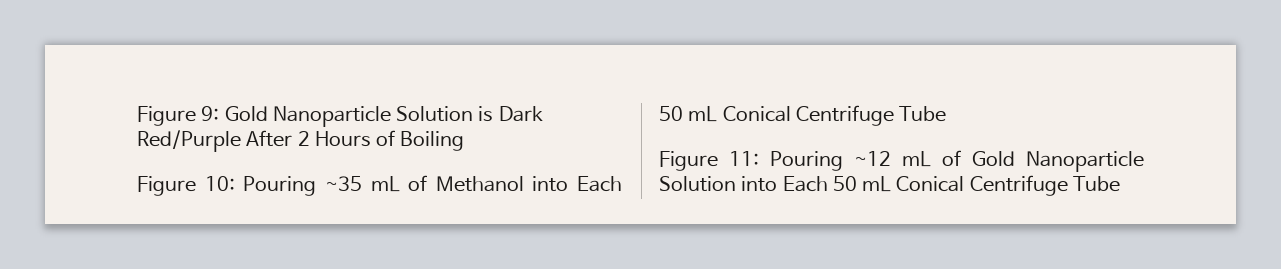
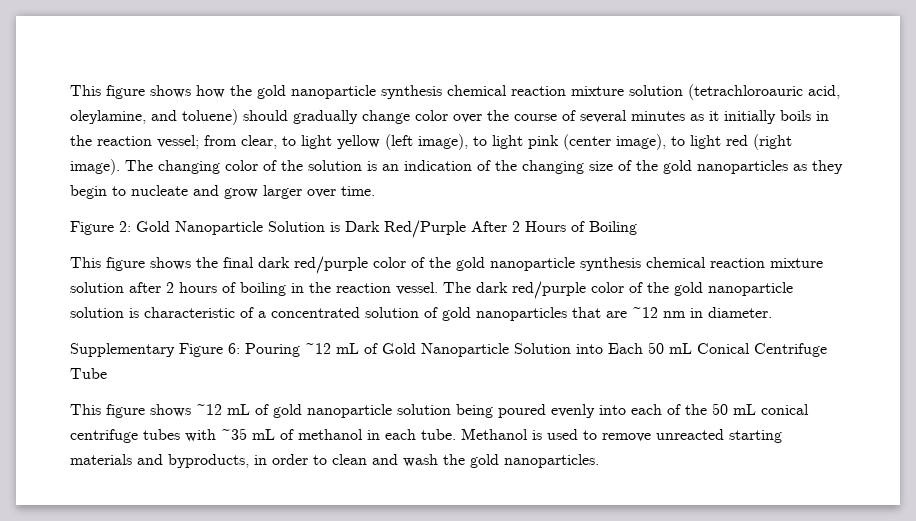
[137,106,220,126] Figure 9: -> [70,84,840,100] [70,109,829,125] [70,134,792,150] [70,159,843,175] [70,185,375,199] [70,221,131,235] This figure shows how the gold nanoparticle synthesis chemical reaction mixture solution (tetrachloroauric acid, oleylamine, and toluene) should gradually change color over the course of several minutes as it initially boils in the reaction vessel; from clear, to light yellow (left image), to light pink (center image), to light red (right image). The changing color of the solution is an indication of the changing size of the gold nanoparticles as they begin to nucleate and grow larger over time. // Figure 2:
[137,175,622,196] [659,105,947,126] [659,151,760,171] Figure 10: Pouring ~35 mL of Methanol into Each 50 mL Conical Centrifuge Tube // Figure 11: -> [70,256,823,274] [70,281,793,299] [70,307,772,321] [70,343,240,357] This figure shows the final dark red/purple color of the gold nanoparticle synthesis chemical reaction mixture solution after 2 hours of boiling in the reaction vessel. The dark red/purple color of the gold nanoparticle solution is characteristic of a concentrated solution of gold nanoparticles that are ~12 nm in diameter. // Supplementary Figure 6:
(1120, 184) none -> [70,403,809,418] [70,428,782,443] [70,454,599,468] // This figure shows ~12 mL of gold nanoparticle solution being poured evenly into each of the 50 mL conical centrifuge tubes with ~35 mL of methanol in each tube. Methanol is used to remove unreacted starting materials and byproducts, in order to clean and wash the gold nanoparticles.

